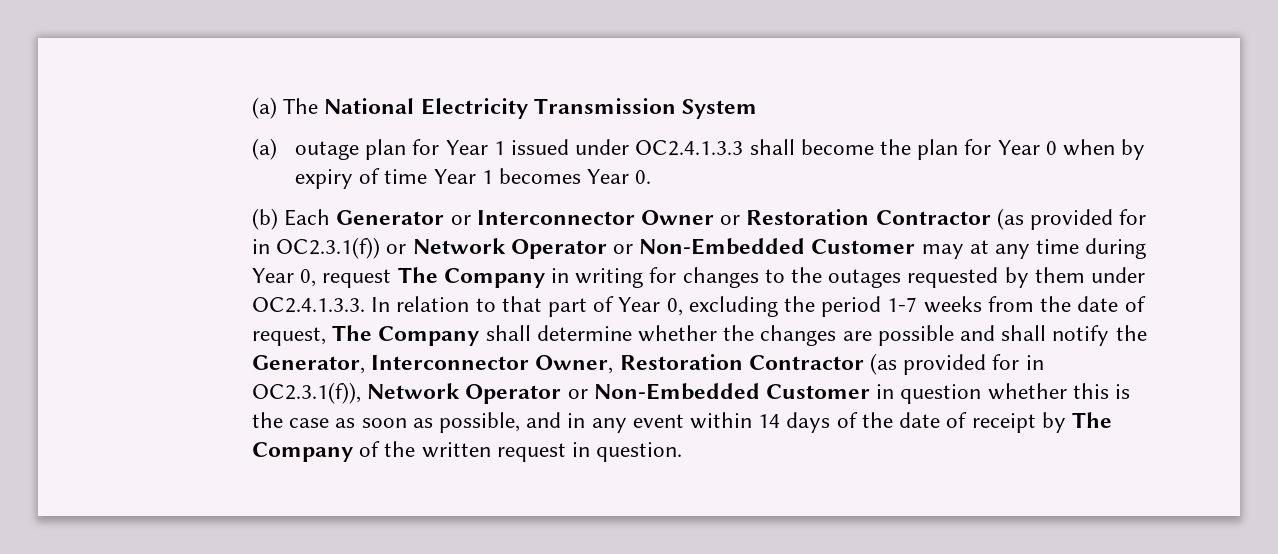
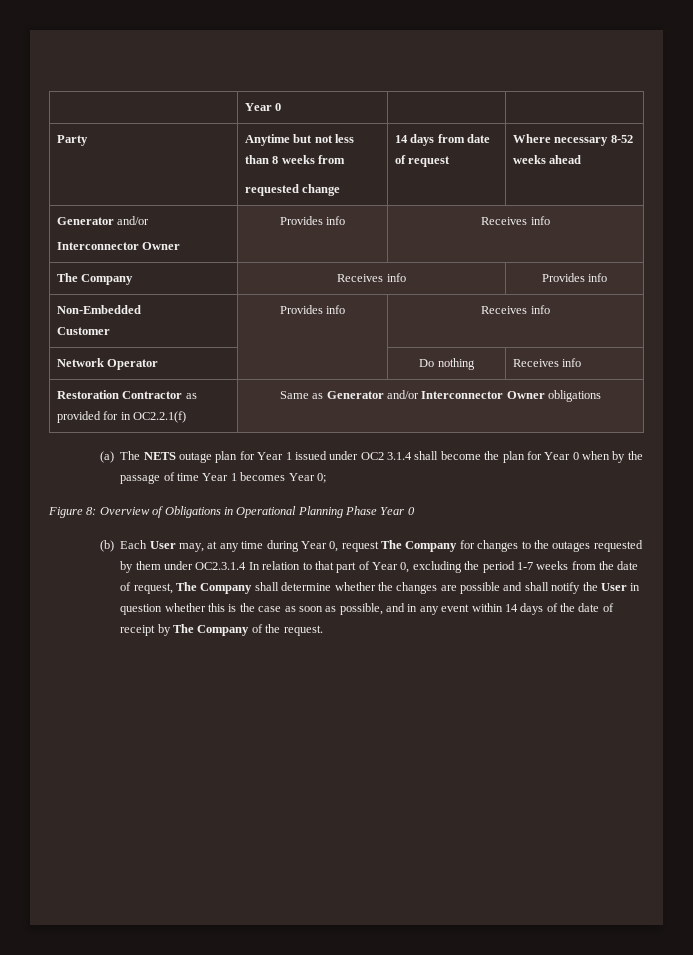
[251,97,757,119] [251,138,277,160] (a) The National Electricity Transmission System // (a) -> [244,103,282,111] [56,135,88,146] [244,134,355,146] [244,155,346,164] [244,184,341,196] [394,134,491,146] [394,155,451,167] [512,134,633,146] [512,155,582,164] [56,216,150,225] [56,242,181,250] [279,216,346,225] [481,216,550,225] [56,273,134,285] [337,273,406,282] [541,273,608,282] [56,305,141,314] [56,327,110,335] [279,305,346,314] [481,305,550,314] [56,358,159,370] [419,358,475,370] [512,358,582,367] [56,390,197,399] [56,411,187,423] [279,390,602,402] [100,451,176,463] | Year 0 | | // Party | Anytime but not less than 8 weeks from // requested change | 14 days from date of request | Where necessary 8-52 weeks ahead // Generator and/or // Interconnector Owner | Provides info | Receives info // The Company | Receives info | Provides info // Non-Embedded // Customer | Provides info | Receives info // Network Operator | | Do nothing | Receives info // Restoration Contractor as provided for in OC2.2.1(f) | Same as Generator and/or Interconnector Owner obligations // (a) The NETS
[635,140,744,156] OC2.4.1.3.3 -> [360,452,413,460] OC2 3.1.4
[294,169,353,189] expiry -> [627,451,643,460] [120,474,161,484] the passage
[635,170,652,184] [251,208,1147,230] [251,237,964,259] 0. // (b) Each Generator or Interconnector Owner or Restoration Contractor (as provided for in OC2.3.1(f)) or Network Operator or Non-Embedded Customer may -> [316,473,326,483] [48,506,415,518] [100,540,205,552] 0; // Figure 8: Overview of Obligations in Operational Planning Phase Year 0 // (b) Each User may,
[550,268,644,288] in writing -> (458, 546) none
[251,297,365,313] OC2.4.1.3.3. -> [195,562,247,570] OC2.3.1.4
[251,353,1044,375] [251,382,870,404] Generator, Interconnector Owner, Restoration Contractor (as provided for in OC2.3.1(f)), Network Operator or Non-Embedded Customer -> [600,583,627,591] User
[421,442,683,462] written request in question. -> [283,625,323,636] request.

